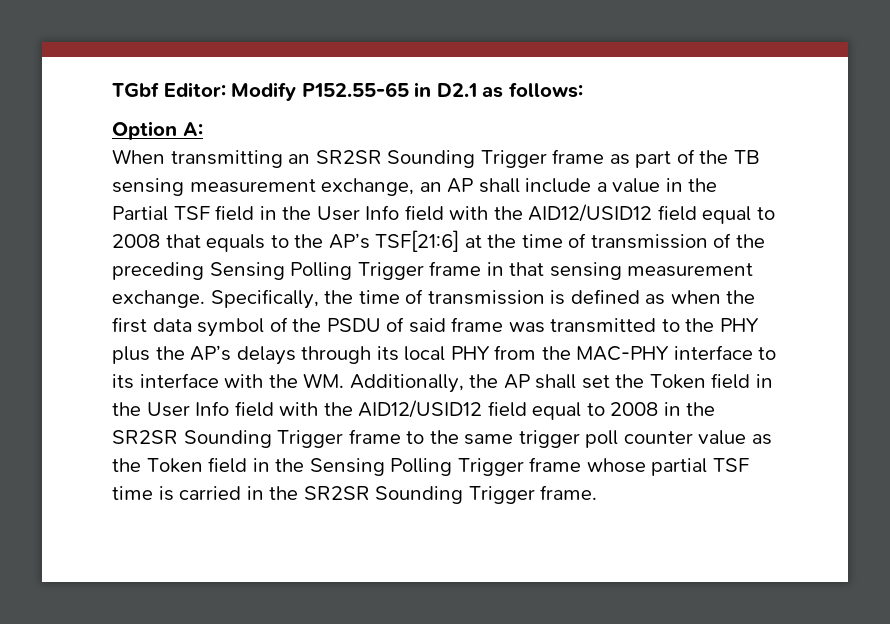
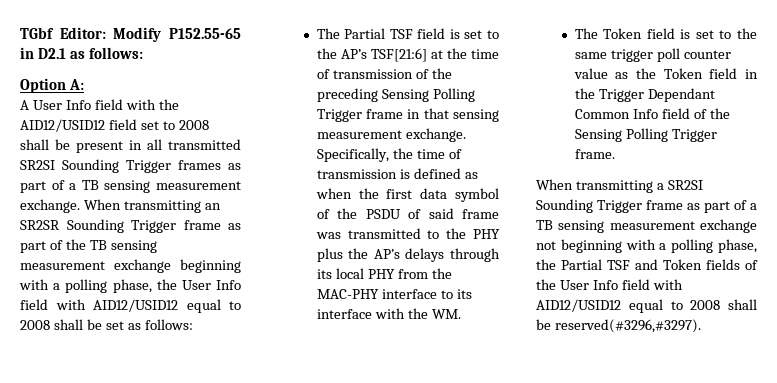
(203, 129) none -> [20,99,179,110] [20,119,209,132] [20,139,241,153] [20,159,241,173] [20,180,242,193] [20,199,80,213] A User Info field with the AID12/USID12 field set to 2008 shall be present in all transmitted SR2SI Sounding Trigger frames as part of a TB sensing measurement exchange.
[321,178,718,196] [112,204,775,224] [112,234,266,252] exchange, an AP shall include a value in the Partial TSF field in the User Info field with the AID12/USID12 field equal to 2008 that equals -> [114,259,241,273] [19,279,241,293] [20,299,241,313] [20,319,193,330] [316,28,483,39] exchange beginning with a polling phase, the User Info field with AID12/USID12 equal to 2008 shall be set as follows: // The Partial TSF field is set
[349,373,773,393] [112,400,716,420] [112,429,401,448] Additionally, the AP shall set the Token field in the User Info field with the AID12/USID12 field equal to 2008 in the SR2SR Sounding Trigger frame -> [574,28,714,39] // The Token field is set
[309,457,749,476] [112,485,598,504] Sensing Polling Trigger frame whose partial TSF time is carried in the SR2SR Sounding Trigger frame. -> [598,88,715,102] [574,108,730,119] [574,128,717,142] [574,149,615,159] [536,179,703,193] [536,199,757,213] [536,219,757,233] [536,239,757,253] [536,259,758,270] [536,279,683,290] [536,299,757,313] [536,319,701,333] Trigger Dependant Common Info field of the Sensing Polling Trigger frame. // When transmitting a SR2SI Sounding Trigger frame as part of a TB sensing measurement exchange not beginning with a polling phase, the Partial TSF and Token fields of the User Info field with AID12/USID12 equal to 2008 shall be reserved(#3296,#3297).

